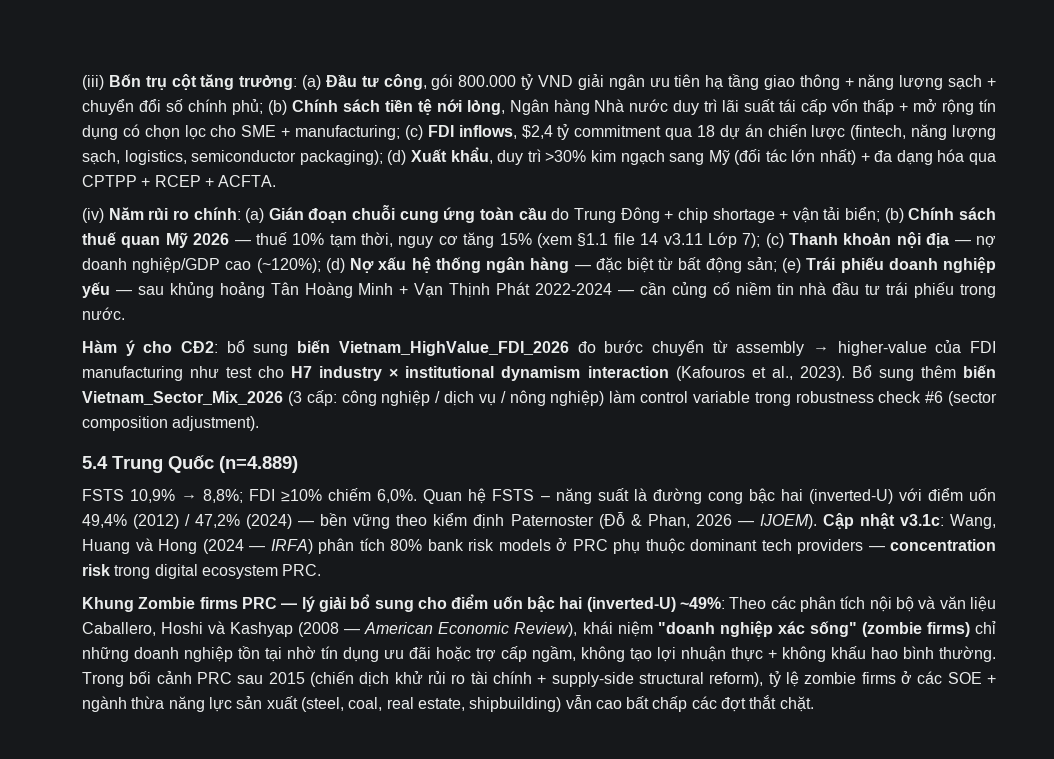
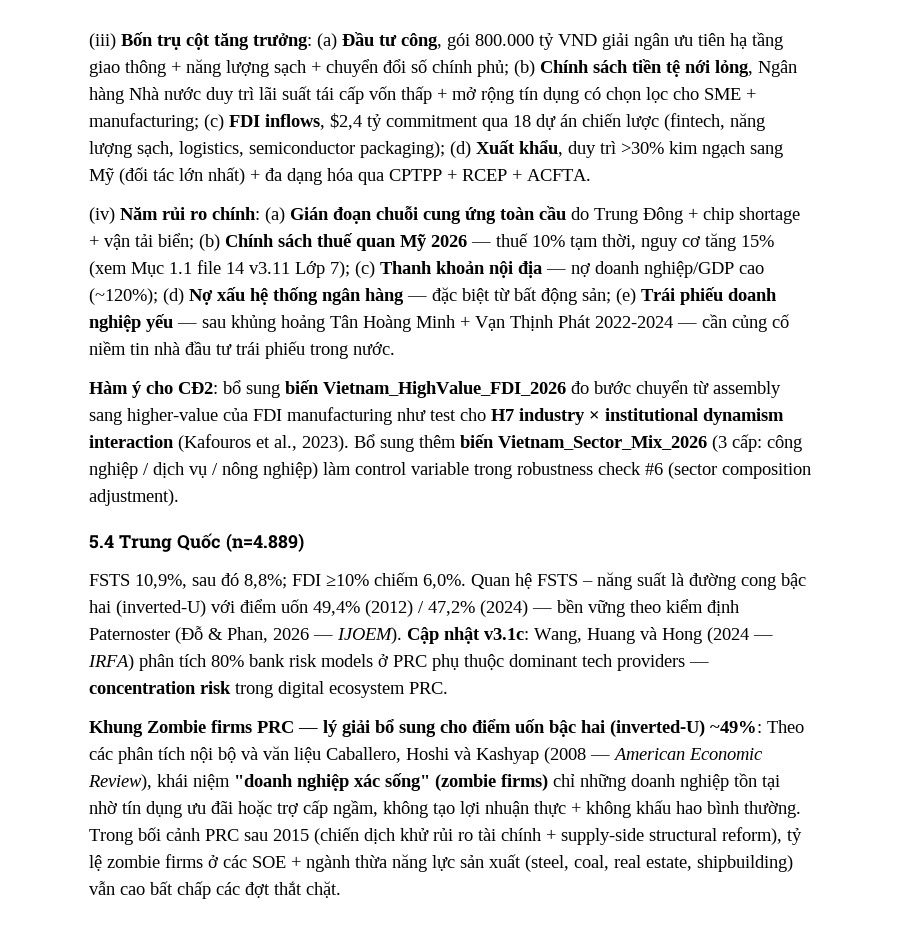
[577,233,609,247] §1.1 -> [131,262,192,277] Mục 1.1
[812,346,829,353] → -> [89,411,122,425] sang
[130,489,198,503] 10,9% → -> [135,573,239,589] 10,9%, sau đó

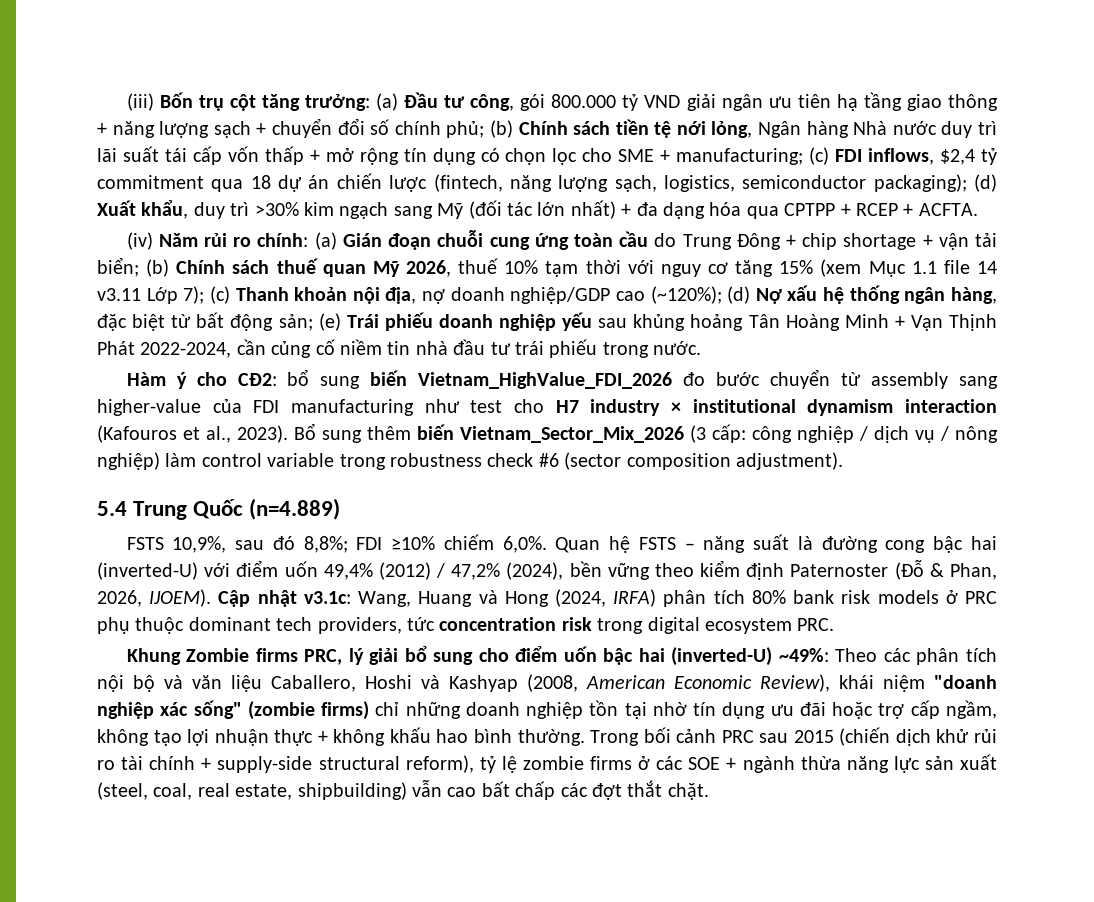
[431,235,491,247] 2026 — -> [406,260,451,277] 2026,
[602,234,636,250] thời, -> [585,260,654,274] thời với
[518,261,566,278] địa — -> [385,287,417,304] địa,
[365,288,427,305] hàng — -> [951,287,998,304] hàng,
[177,323,197,328] — -> (593, 321) none
[595,316,697,328] 2022-2024 — -> [140,342,232,358] 2022-2024,
[480,600,552,617] (2024) — -> [506,562,564,580] (2024),
[273,628,333,640] 2026 — -> [97,590,142,607] 2026,
[707,627,773,644] (2024 — -> [555,589,606,607] (2024,
[617,654,709,671] providers — -> [317,617,435,634] providers, tức
[257,721,318,733] PRC — -> [304,649,343,665] PRC,
[544,747,610,764] (2008 — -> [527,674,578,692] (2008,

